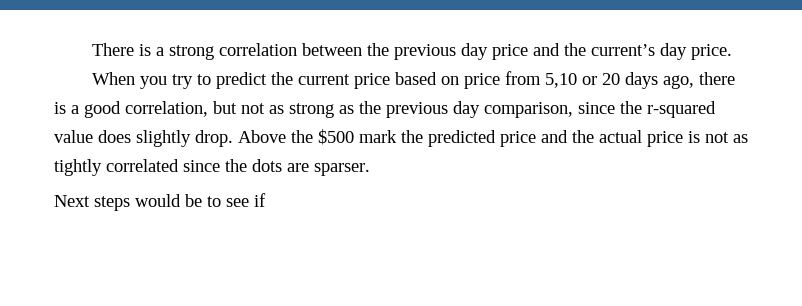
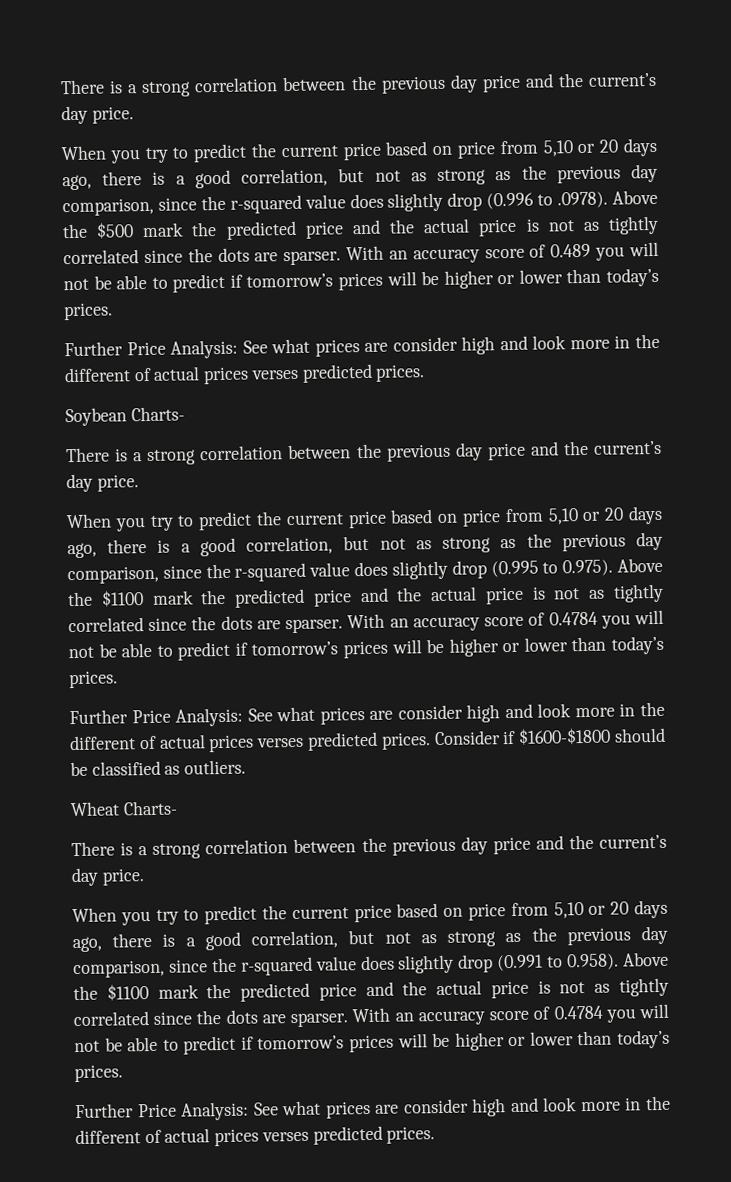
[195,130,233,147] drop. -> [447,191,609,211] drop (0.996 to .0978).
[54,193,266,211] // Next steps would be to see if -> [346,241,659,264] [63,267,659,293] [64,302,113,321] [64,333,661,359] [64,363,426,385] [65,406,185,427] [66,440,662,465] [66,473,139,493] [66,505,663,532] [67,531,663,559] [67,557,663,585] [67,583,664,608] [68,609,665,634] [68,635,664,661] [69,670,118,689] [69,701,666,727] [69,727,666,753] [70,759,247,777] [70,800,178,817] [71,834,667,859] [71,867,145,887] [72,899,668,926] [72,925,668,953] [73,951,670,979] [73,977,669,1002] [73,1003,670,1028] [74,1029,670,1055] [74,1064,123,1083] [75,1095,672,1121] [75,1125,436,1147] With an accuracy score of 0.489 you will not be able to predict if tomorrow’s prices will be higher or lower than today’s prices. // Further Price Analysis: See what prices are consider high and look more in the different of actual prices verses predicted prices. // Soybean Charts- // There is a strong correlation between the previous day price and the current’s day price. // When you try to predict the current price based on price from 5,10 or 20 days ago, there is a good correlation, but not as strong as the previous day comparison, since the r-squared value does slightly drop (0.995 to 0.975). Above the $1100 mark the predicted price and the actual price is not as tightly correlated since the dots are sparser. With an accuracy score of 0.4784 you will not be able to predict if tomorrow’s prices will be higher or lower than today’s prices. // Further Price Analysis: See what prices are consider high and look more in the different of actual prices verses predicted prices. Consider if $1600-$1800 should be classified as outliers. // Wheat Charts- // There is a strong correlation between the previous day price and the current’s day price. // When you try to predict the current price based on price from 5,10 or 20 days ago, there is a good correlation, but not as strong as the previous day comparison, since the r-squared value does slightly drop (0.991 to 0.958). Above the $1100 mark the predicted price and the actual price is not as tightly correlated since the dots are sparser. With an accuracy score of 0.4784 you will not be able to predict if tomorrow’s prices will be higher or lower than today’s prices. // Further Price Analysis: See what prices are consider high and look more in the different of actual prices verses predicted prices.

